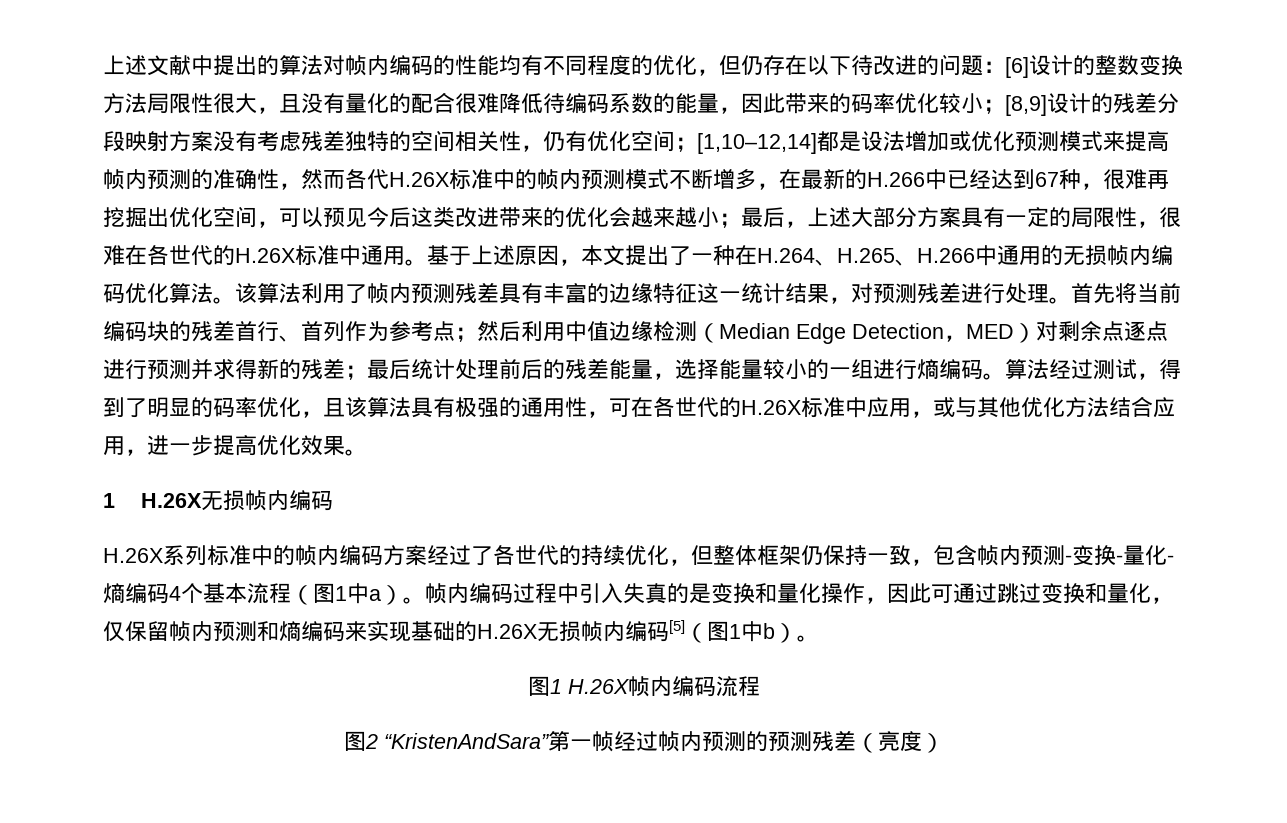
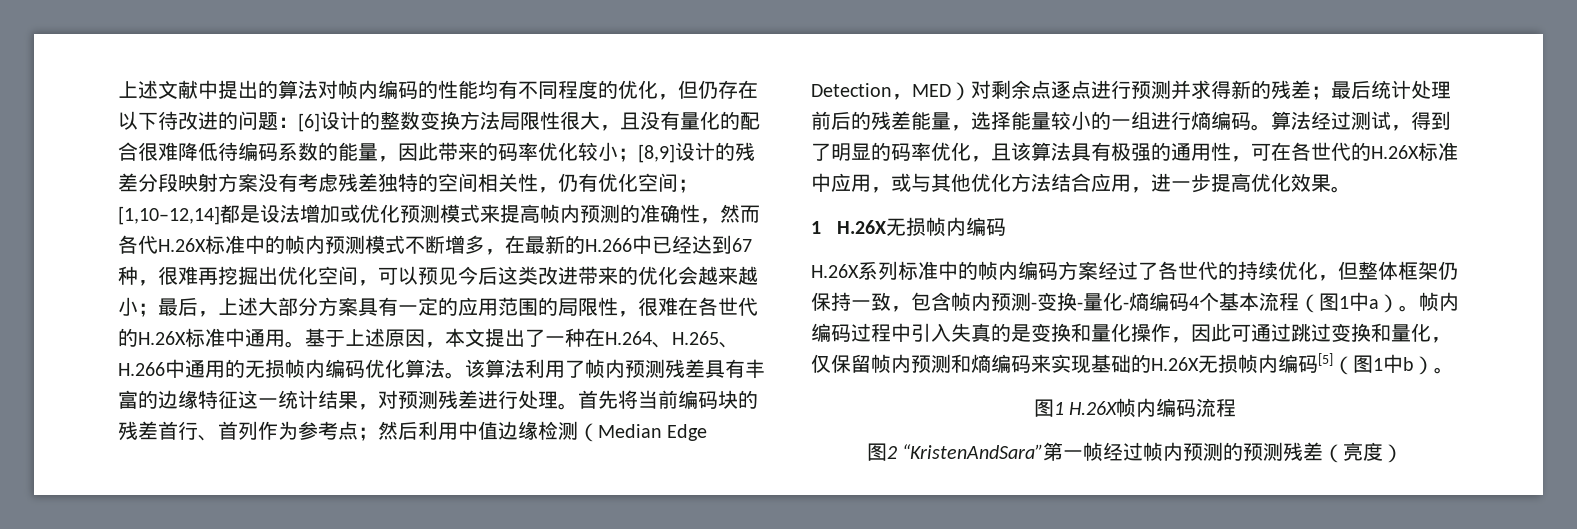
(1071, 217) none -> [458,297,558,316] 应用范围的

